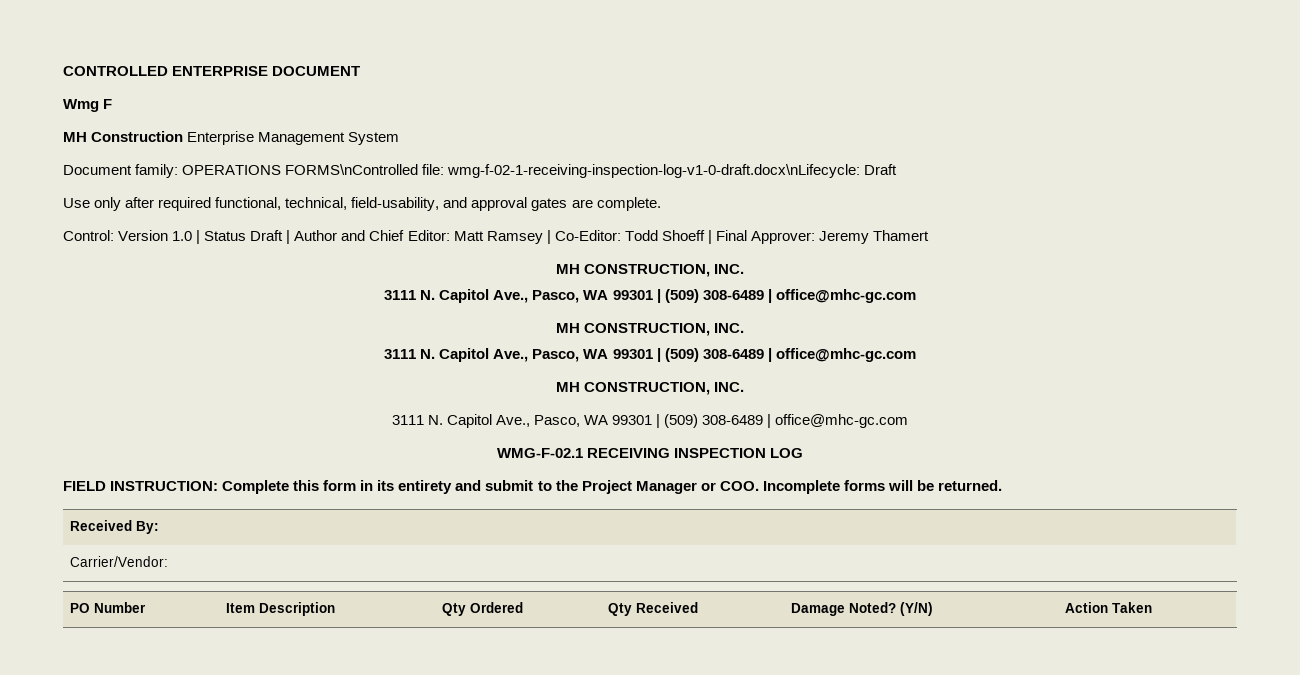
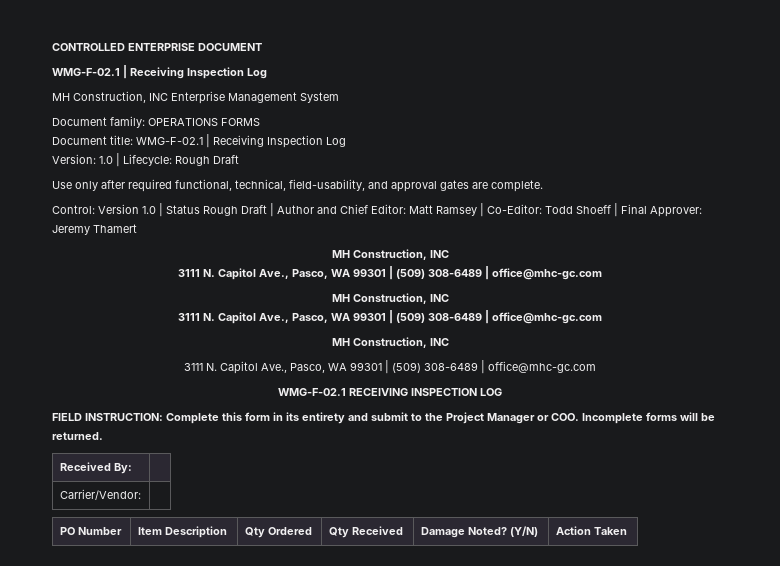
[63,99,113,112] [63,131,184,142] Wmg F // MH Construction -> [52,65,267,79] [52,91,168,103] WMG-F-02.1 | Receiving Inspection Log // MH Construction, INC
[285,164,861,178] FORMS\nControlled file: wmg-f-02-1-receiving-inspection-log-v1-0-draft.docx\nLifecycle: -> [221,118,260,126] [52,134,346,148] [52,153,210,167] FORMS // Document title: WMG-F-02.1 | Receiving Inspection Log // Version: 1.0 | Lifecycle: Rough
(247, 236) none -> [203,206,238,216] Rough
[584,264,745,277] CONSTRUCTION, INC. -> [352,249,449,260] Construction, INC
[584,323,745,336] CONSTRUCTION, INC. -> [352,293,449,304] Construction, INC
[584,382,745,395] CONSTRUCTION, INC. -> [352,337,449,348] Construction, INC

